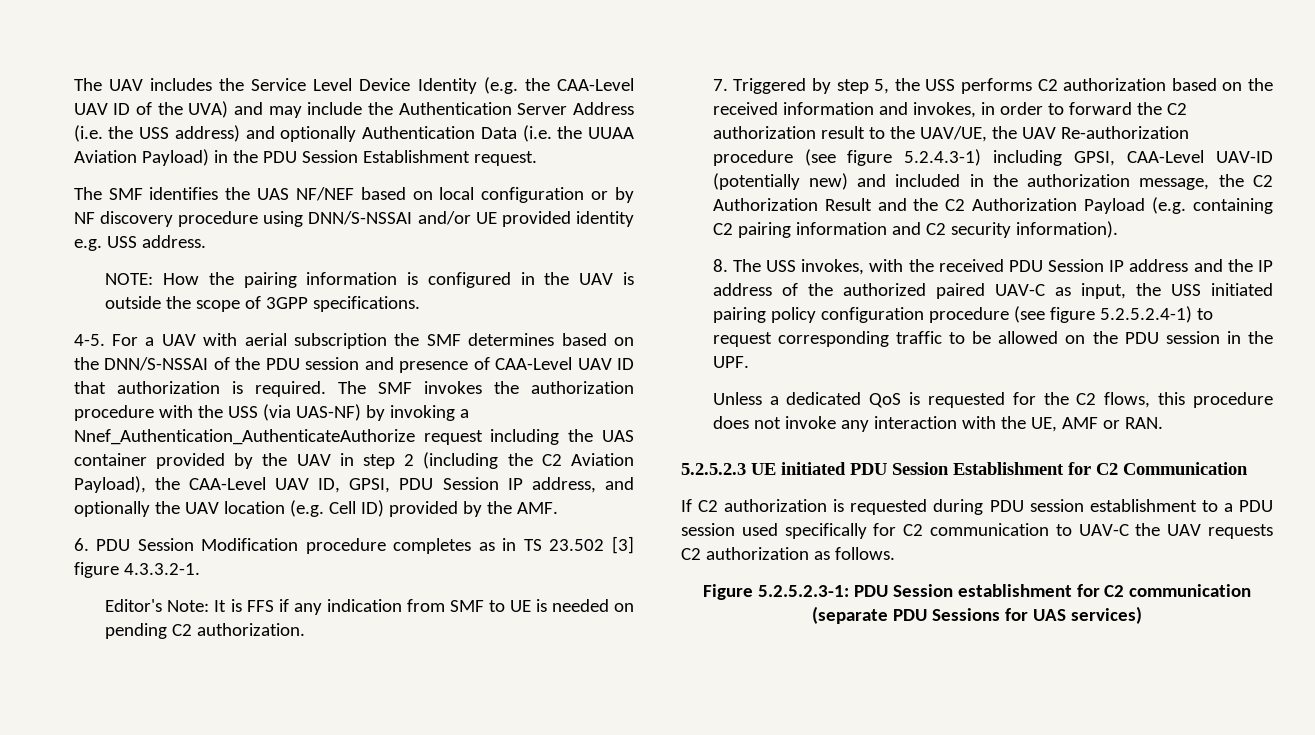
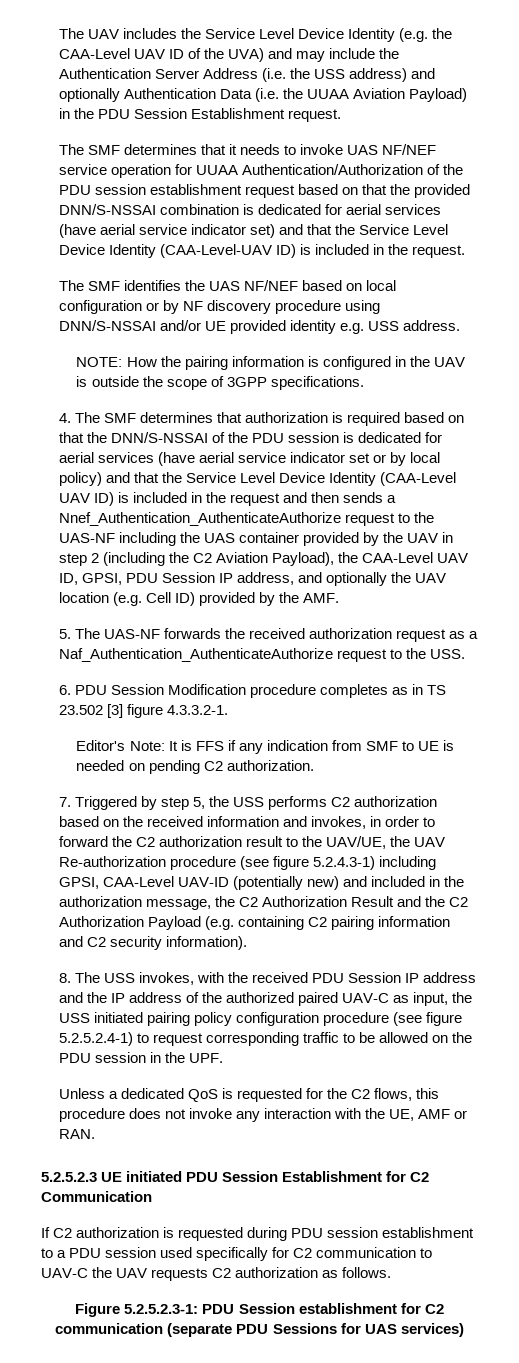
(537, 158) none -> [58,144,437,155] [58,164,464,178] [58,184,471,198] [58,204,442,215] [58,224,449,238] [58,244,466,258] // The SMF determines that it needs to invoke UAS NF/NEF service operation for UUAA Authentication/Authorization of the PDU session establishment request based on that the provided DNN/S-NSSAI combination is dedicated for aerial services (have aerial service indicator set) and that the Service Level Device Identity (CAA-Level-UAV ID) is included in the request.
[73,333,634,349] 4-5. For a UAV with aerial subscription the SMF determines based on -> [58,412,465,426] [58,432,84,443] 4. The SMF determines that authorization is required based on that
[364,357,634,373] [73,381,634,397] [73,404,469,421] [73,429,483,445] and presence of CAA-Level UAV ID that authorization is required. The SMF invokes the authorization procedure with the USS (via UAS-NF) by invoking a Nnef_Authentication_AuthenticateAuthorize request -> [343,432,443,443] [58,452,441,466] [58,472,457,486] [58,492,397,506] [58,512,434,526] [58,533,115,543] is dedicated for aerial services (have aerial service indicator set or by local policy) and that the Service Level Device Identity (CAA-Level UAV ID) is included in the request and then sends a Nnef_Authentication_AuthenticateAuthorize request to the UAS-NF
(558, 508) none -> [58,628,479,642] [58,648,465,662] // 5. The UAS-NF forwards the received authorization request as a Naf_Authentication_AuthenticateAuthorize request to the USS.

